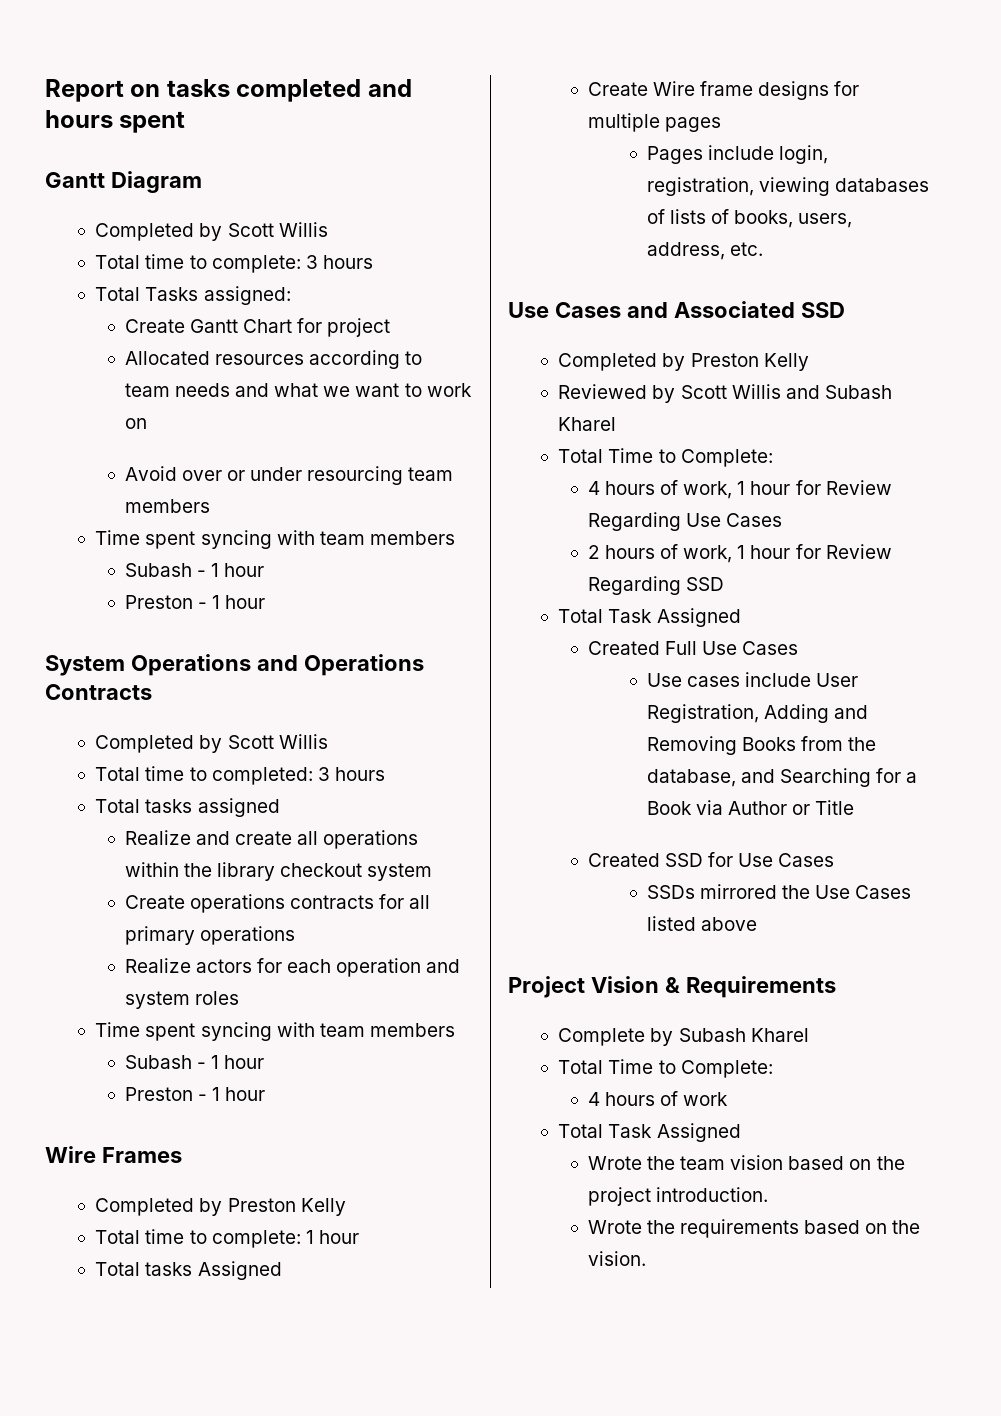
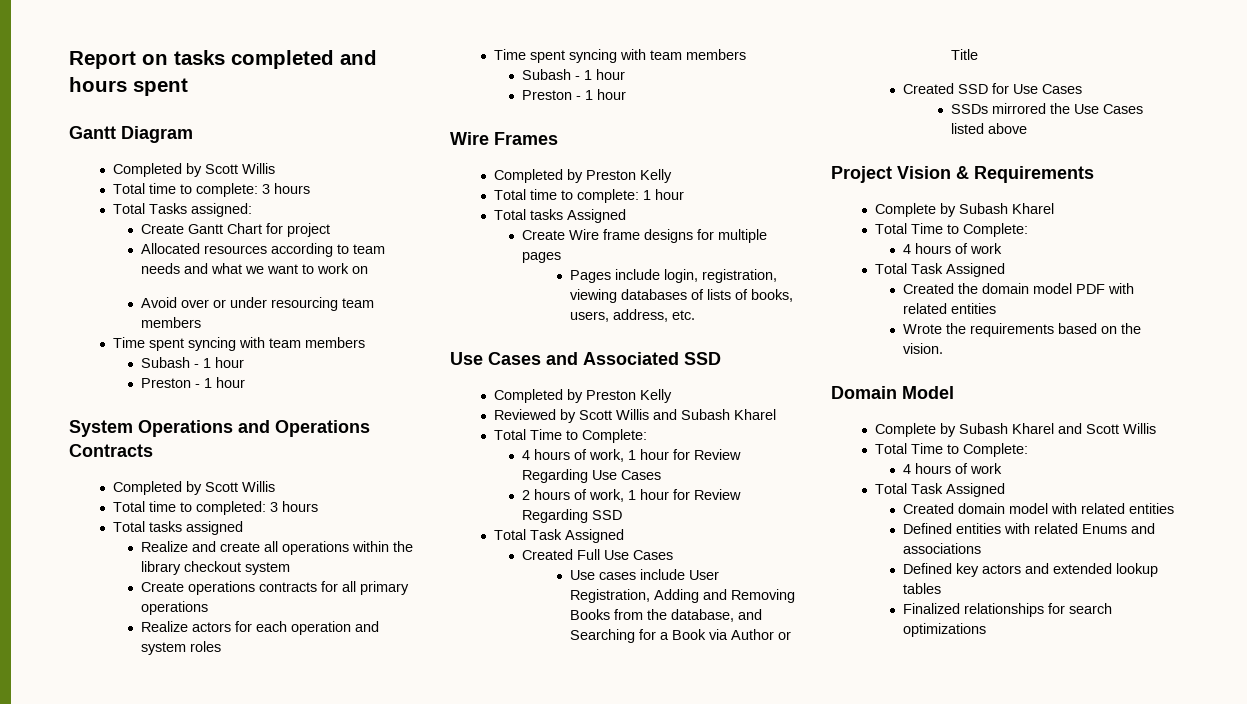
[587,1155,905,1170] [587,1187,768,1206] Wrote the team vision based on the project introduction. -> [902,283,1134,294] [902,303,996,314] Created the domain model PDF with related entities
(646, 1258) none -> [831,386,954,399] [874,423,1156,437] [874,443,1028,457] [902,463,1002,474] [874,483,1005,497] [902,503,1174,514] [902,523,1155,534] [902,543,981,554] [902,563,1158,577] [902,583,941,594] [902,603,1112,617] [902,623,986,637] // Domain Model // Complete by Subash Kharel and Scott Willis // Total Time to Complete: // 4 hours of work // Total Task Assigned // Created domain model with related entities // Defined entities with related Enums and associations // Defined key actors and extended lookup tables // Finalized relationships for search optimizations

